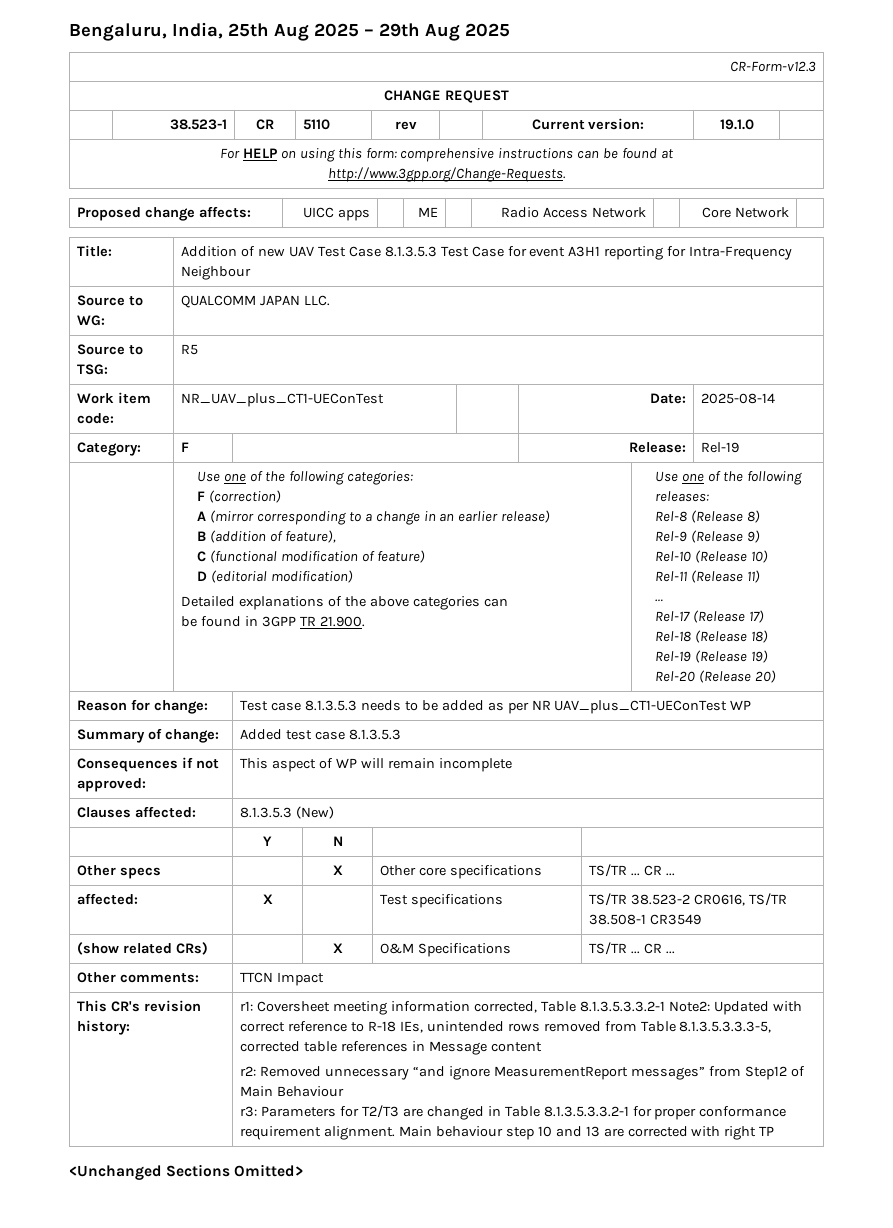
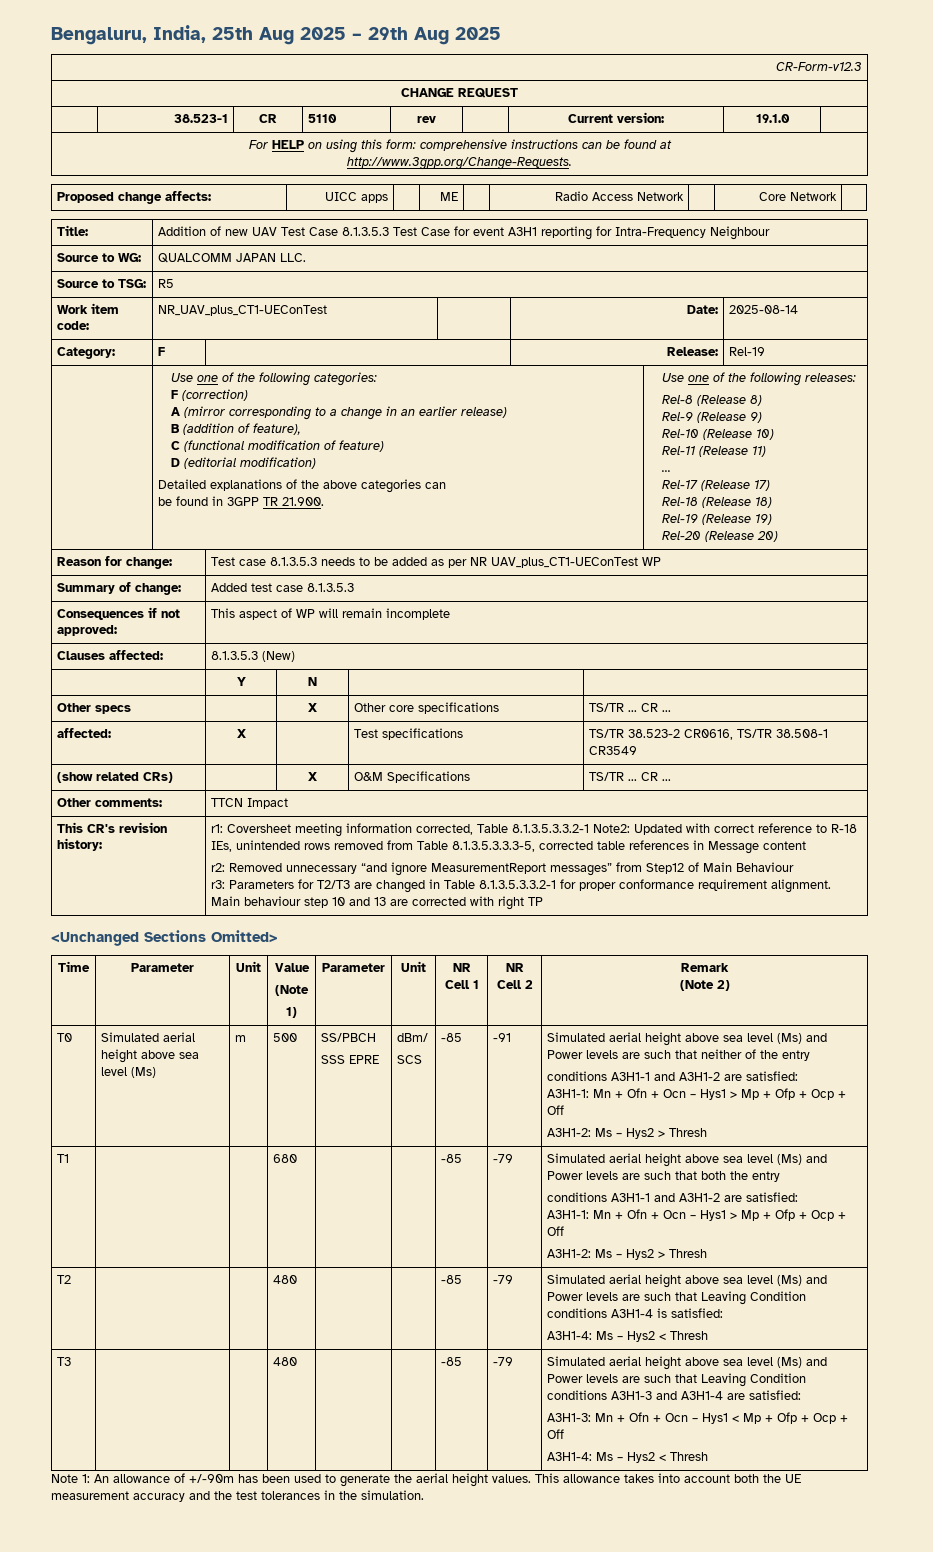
(304, 1170) none -> [58,961,90,972] [131,963,194,972] [236,961,261,972] [274,963,310,972] [275,985,309,996] [286,1007,297,1018] [322,963,385,972] [401,961,426,972] [452,963,471,972] [444,980,479,989] [505,963,524,972] [496,980,533,989] [681,963,729,972] [679,980,730,991] [57,1033,73,1042] [101,1032,196,1042] [101,1049,200,1063] [101,1067,157,1078] [235,1035,247,1042] [273,1033,298,1042] [321,1033,377,1042] [321,1055,380,1064] [397,1033,429,1042] [397,1055,423,1064] [441,1033,463,1042] [493,1033,512,1042] [547,1032,828,1046] [547,1049,811,1061] [547,1071,799,1081] [547,1088,847,1100] [547,1105,565,1115] [547,1128,708,1139] [57,1154,70,1163] [273,1154,298,1163] [441,1154,463,1163] [493,1154,514,1163] [547,1153,828,1167] [547,1171,781,1182] [547,1192,799,1202] [547,1209,847,1221] [547,1226,565,1236] [547,1249,708,1260] [57,1275,72,1284] [273,1275,298,1284] [441,1275,463,1284] [493,1275,514,1284] [547,1274,828,1288] [547,1291,807,1305] [547,1308,724,1318] [547,1331,709,1342] [57,1357,72,1366] [273,1357,298,1366] [441,1357,463,1366] [493,1357,514,1366] [547,1356,828,1370] [547,1373,807,1387] [547,1390,802,1400] [547,1412,849,1424] [547,1429,565,1439] [547,1452,709,1463] [51,1473,801,1487] [51,1490,424,1502] // Time | Parameter | Unit | Value // (Note // 1) | Parameter | Unit | NR Cell 1 | NR Cell 2 | Remark // (Note 2) // T0 | Simulated aerial height above sea level (Ms) | m | 500 | SS/PBCH // SSS EPRE | dBm/ // SCS | -85 | -91 | Simulated aerial height above sea level (Ms) and Power levels are such that neither of the entry // conditions A3H1-1 and A3H1-2 are satisfied: // A3H1-1: Mn + Ofn + Ocn – Hys1 > Mp + Ofp + Ocp + Off // A3H1-2: Ms – Hys2 > Thresh // T1 | | | 680 | | | -85 | -79 | Simulated aerial height above sea level (Ms) and Power levels are such that both the entry // conditions A3H1-1 and A3H1-2 are satisfied: // A3H1-1: Mn + Ofn + Ocn – Hys1 > Mp + Ofp + Ocp + Off // A3H1-2: Ms – Hys2 > Thresh // T2 | | | 480 | | | -85 | -79 | Simulated aerial height above sea level (Ms) and Power levels are such that Leaving Condition conditions A3H1-4 is satisfied: // A3H1-4: Ms – Hys2 < Thresh // T3 | | | 480 | | | -85 | -79 | Simulated aerial height above sea level (Ms) and Power levels are such that Leaving Condition conditions A3H1-3 and A3H1-4 are satisfied: // A3H1-3: Mn + Ofn + Ocn – Hys1 < Mp + Ofp + Ocp + Off // A3H1-4: Ms – Hys2 < Thresh // Note 1: An allowance of +/-90m has been used to generate the aerial height values. This allowance takes into account both the UE measurement accuracy and the test tolerances in the simulation.

